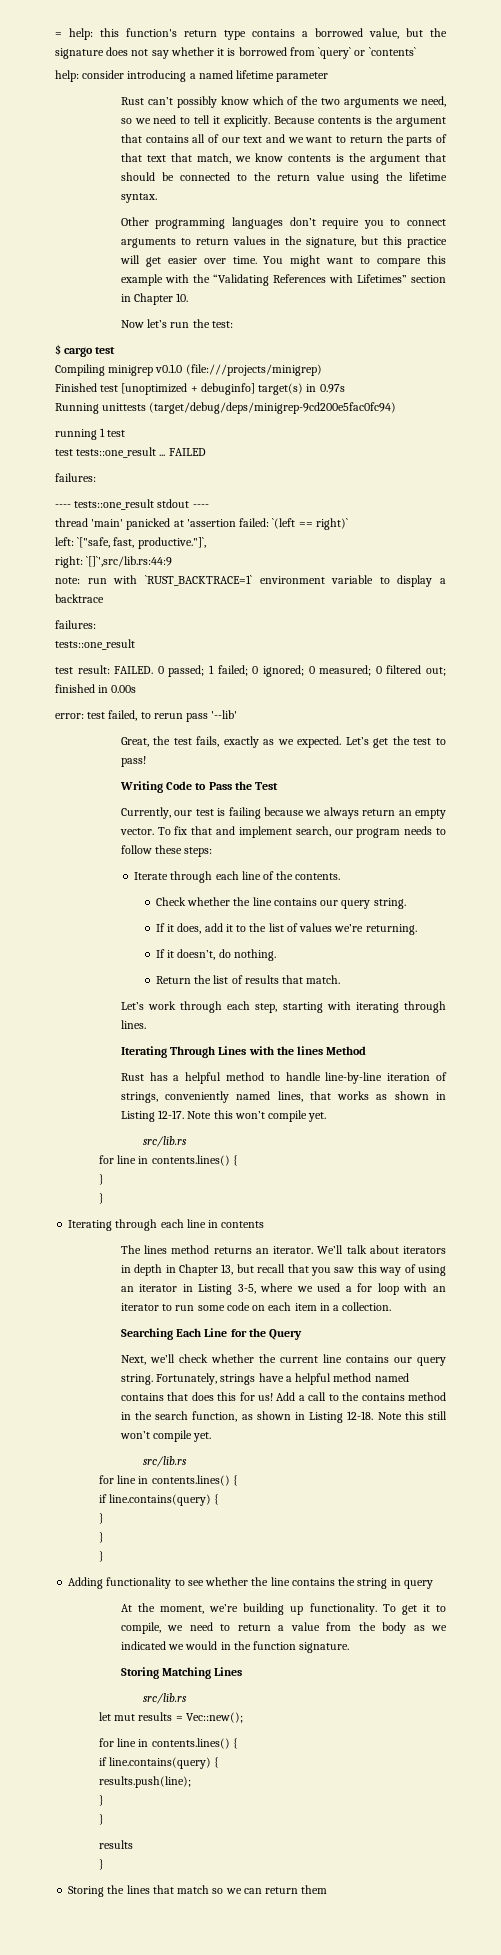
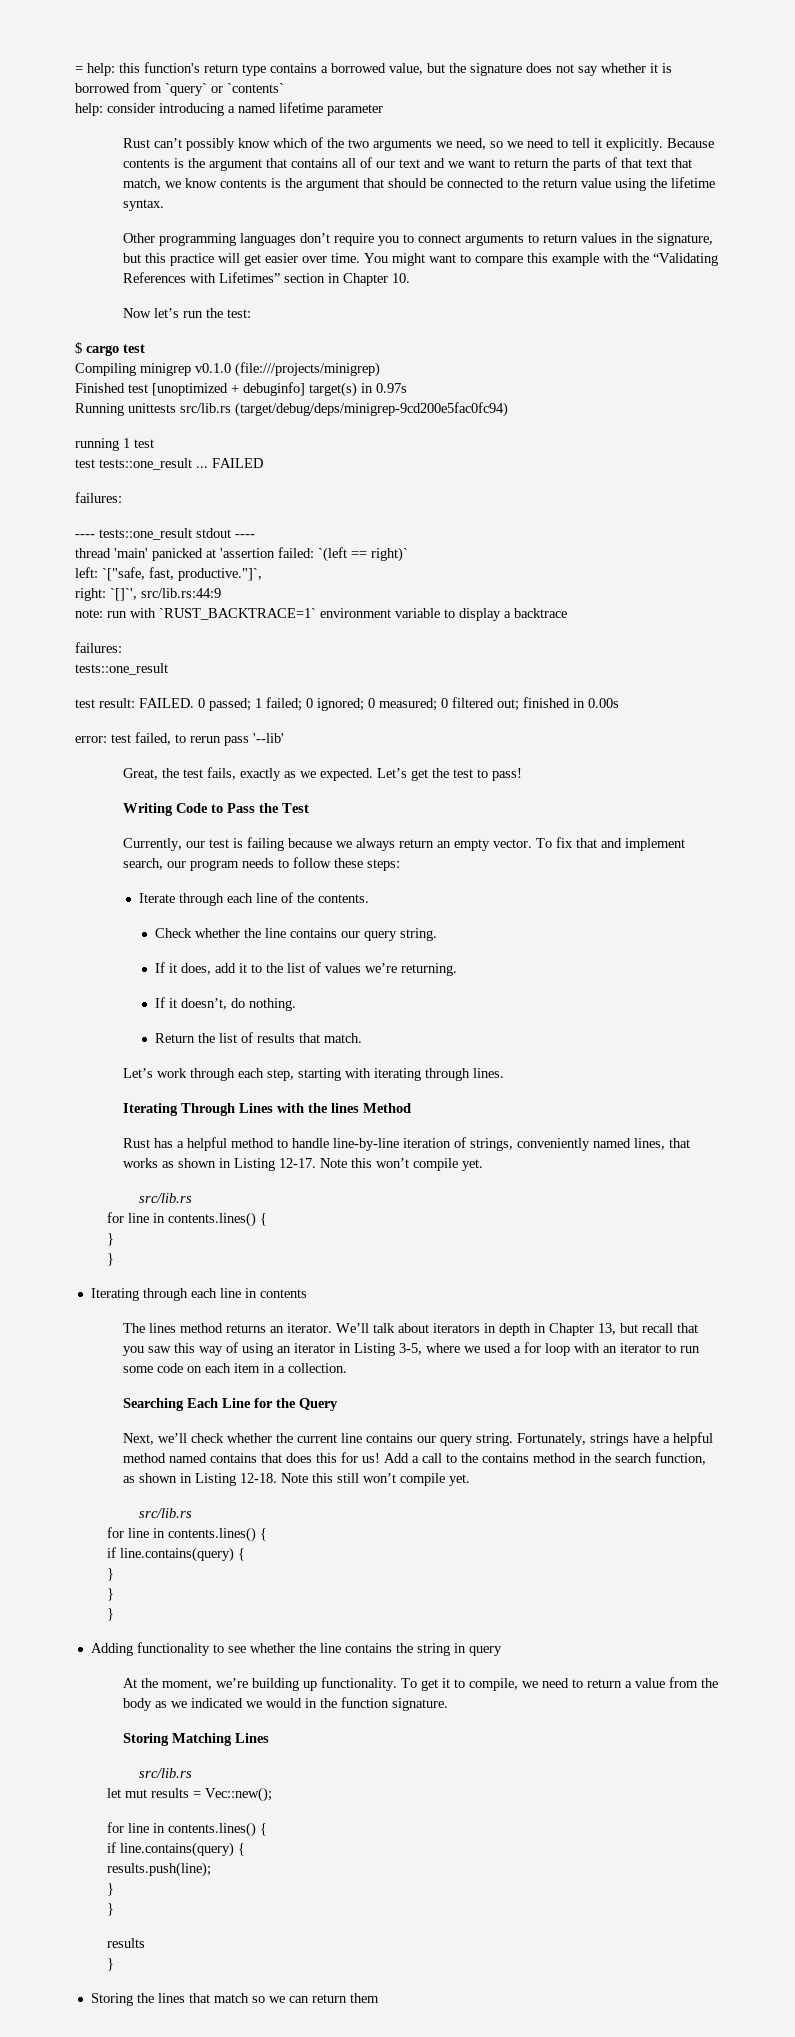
(147, 407) none -> [180,403,231,413] src/lib.rs
[86,556,173,567] `[]`',src/lib.rs:44:9 -> [110,588,221,601] `[]`', src/lib.rs:44:9

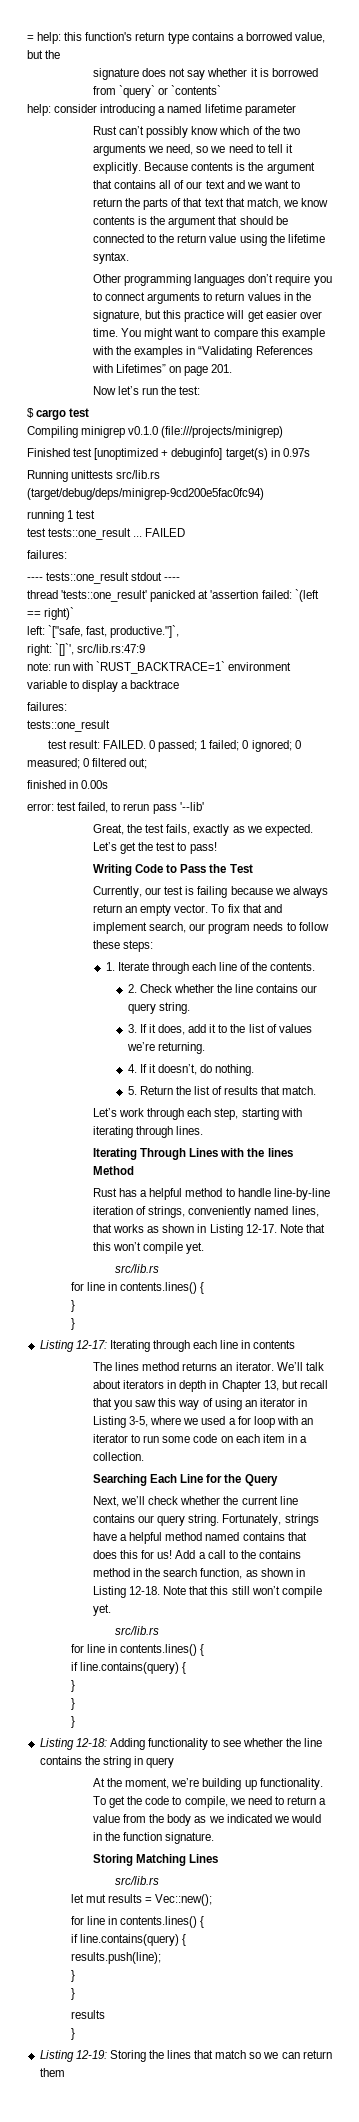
(466, 68) none -> (61, 54) //
(650, 258) none -> [134,346,196,358] examples in
[284,273,411,286] section in Chapter 10. -> [169,364,233,376] on page 201.
[114,548,148,558] 'main' -> [61,590,148,602] 'tests::one_result'
[141,588,221,598] src/lib.rs:44:9 -> [77,644,146,653] src/lib.rs:47:9
(519, 705) none -> (148, 763) //
(401, 865) none -> [105,962,115,971] 1.
(370, 898) none -> [127,984,137,993] 2.
(438, 934) none -> [127,1024,137,1033] 3.
(458, 969) none -> [127,1064,137,1073] 4.
(297, 1004) none -> [127,1086,137,1095] 5.
(348, 1163) none -> [305,1224,325,1233] that
(115, 1259) none -> [39,1340,107,1352] Listing 12-17:
(309, 1478) none -> [189,1586,209,1595] that
(115, 1614) none -> [39,1738,107,1750] Listing 12-18:
[442,1678,451,1688] it -> [127,1796,170,1805] the code
(115, 1964) none -> [39,2050,107,2062] Listing 12-19:

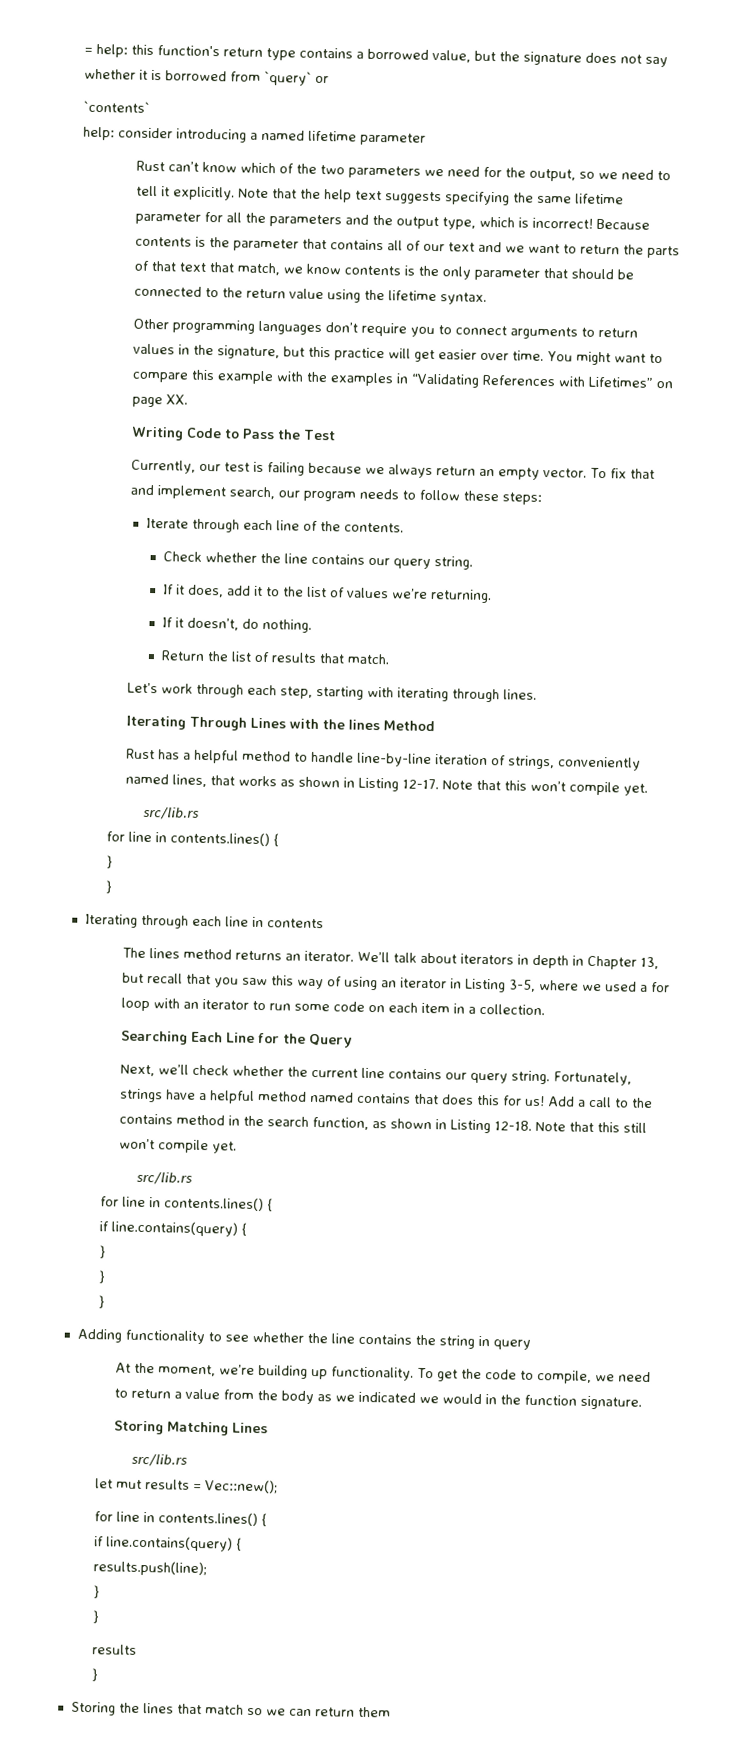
(61, 54) // -> (520, 56) none
(169, 91) none -> (329, 79) //
[146,126,189,138] possibly -> (200, 166) none
[93,144,194,156] arguments we need, -> [348,165,577,182] parameters we need for the output,
(142, 168) none -> [238,188,625,206] [135,211,594,230] Note that the help text suggests specifying the same lifetime parameter for all the parameters and the output type, which is incorrect!
[266,162,315,174] argument -> [233,238,300,252] parameter
[168,216,217,228] argument -> [442,266,541,281] only parameter
[211,364,233,373] [93,386,201,395] [27,408,90,420] [27,426,284,438] [27,448,310,460] [27,470,161,482] [27,488,264,500] [27,510,96,522] [27,528,186,540] [27,550,67,559] [27,572,181,584] [27,589,319,602] [27,607,75,620] [27,625,180,638] [27,643,146,656] [27,661,292,674] [27,680,180,692] [27,702,67,711] [27,720,110,732] [47,740,301,752] [27,758,148,769] [27,780,109,789] [27,802,204,814] [93,824,313,836] [93,842,217,854] 201. // Now let’s run the test: // $ cargo test // Compiling minigrep v0.1.0 (file:///projects/minigrep) // Finished test [unoptimized + debuginfo] target(s) in 0.97s // Running unittests src/lib.rs (target/debug/deps/minigrep-9cd200e5fac0fc94) // running 1 test // test tests::one_result ... FAILED // failures: // ---- tests::one_result stdout ---- // thread 'tests::one_result' panicked at 'assertion failed: `(left == right)` // left: `["safe, fast, productive."]`, // right: `[]`', src/lib.rs:47:9 // note: run with `RUST_BACKTRACE=1` environment variable to display a backtrace // failures: // tests::one_result // test result: FAILED. 0 passed; 1 failed; 0 ignored; 0 measured; 0 filtered out; // finished in 0.00s // error: test failed, to rerun pass '--lib' // Great, the test fails, exactly as we expected. Let’s get the test to pass! -> [166,394,189,405] XX.
[105,962,115,971] 1. -> (543, 498) none
[127,984,137,993] 2. -> (405, 527) none
[127,1024,137,1033] 3. -> (474, 563) none
[127,1064,137,1073] 4. -> (493, 596) none
[127,1086,137,1095] 5. -> (313, 626) none
[39,1340,107,1352] Listing 12-17: -> (113, 887) none
[39,1738,107,1750] Listing 12-18: -> (106, 1302) none
[39,2050,107,2062] Listing 12-19: -> (99, 1675) none

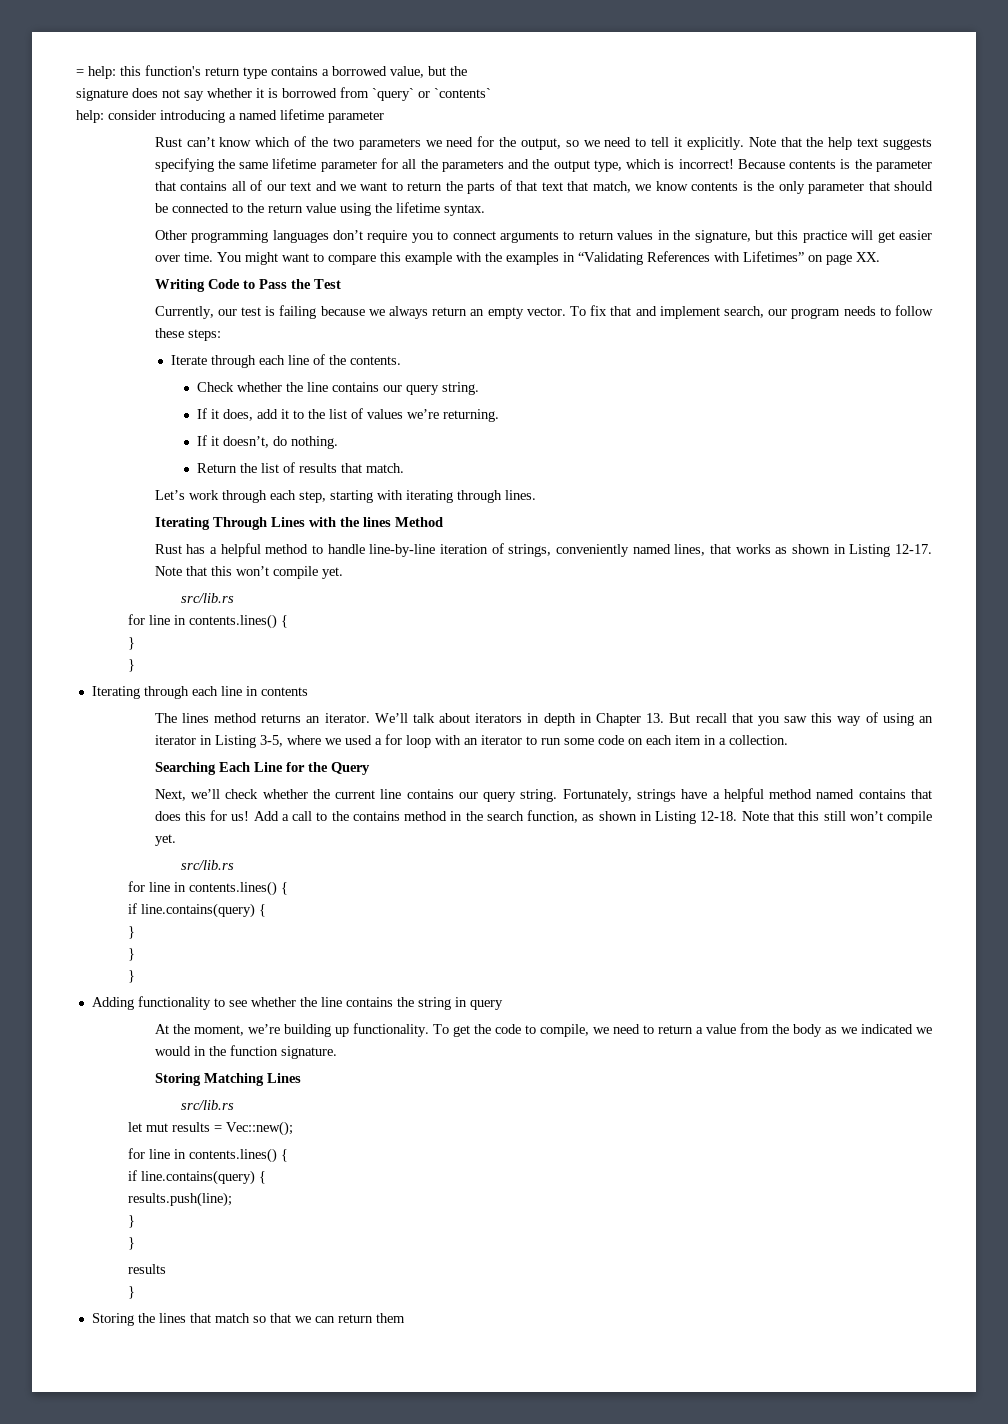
(520, 56) none -> (467, 71) //
(329, 79) // -> (430, 94) none
[640,956,660,970] [122,972,145,983] 13, but -> [646,713,691,723] 13. But
(263, 1711) none -> [269,1313,291,1323] that

